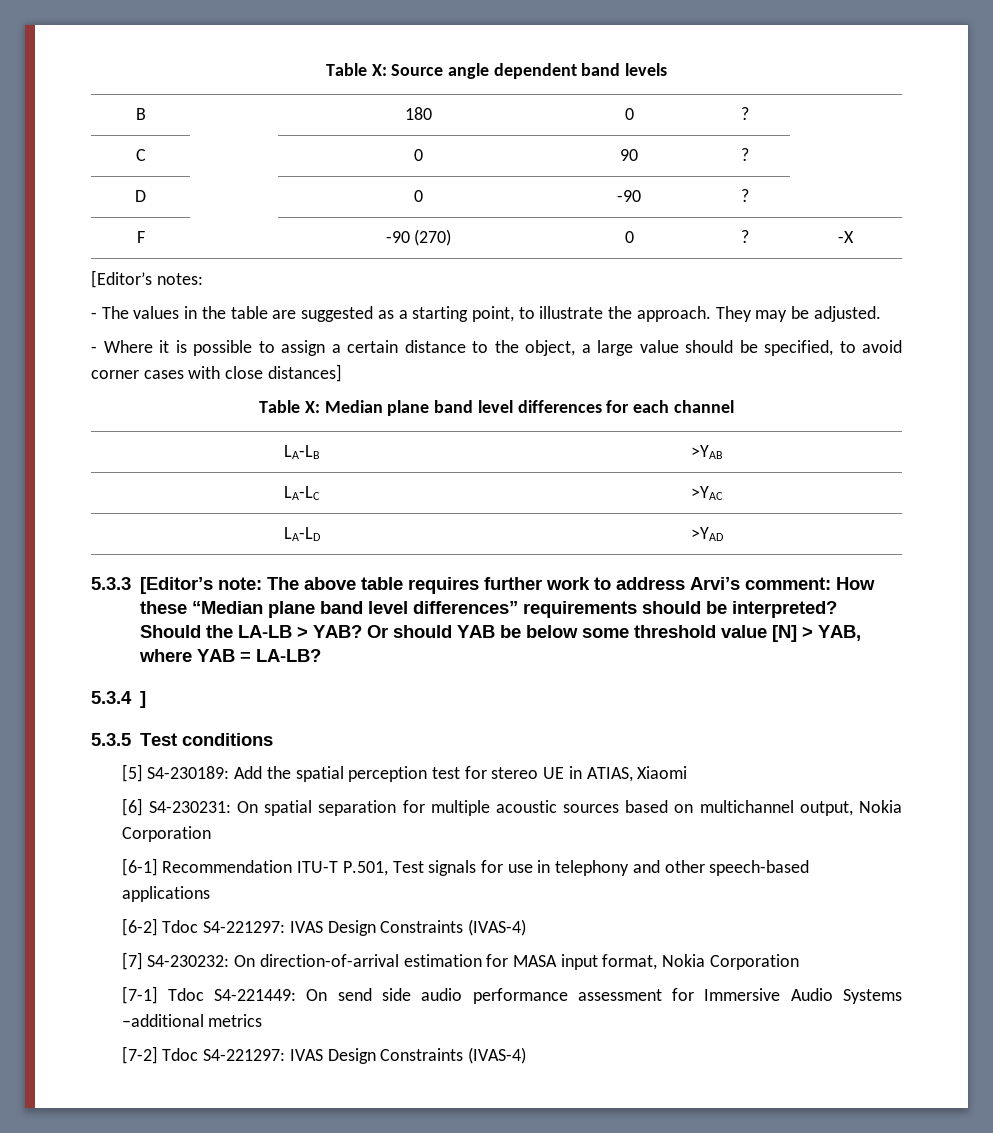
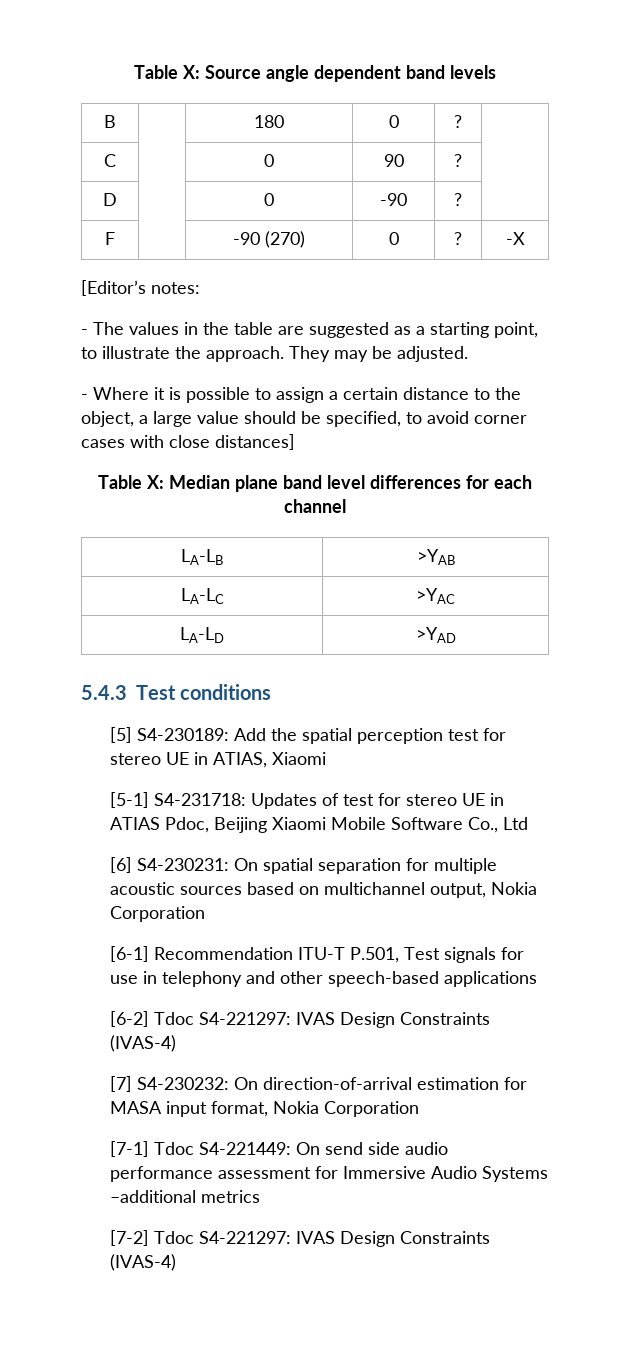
[91,577,875,594] [139,601,837,618] [139,625,861,642] [138,649,321,662] [91,691,146,708] [91,733,131,746] 5.3.3 [Editor’s note: The above table requires further work to address Arvi’s comment: How these “Median plane band level differences” requirements should be interpreted? Should the LA-LB > YAB? Or should YAB be below some threshold value [N] > YAB, where YAB = LA-LB? // 5.3.4 ] // 5.3.5 -> [81,685,127,700] 5.4.3
(688, 772) none -> [110,792,505,809] [110,817,529,833] // [5-1] S4-231718: Updates of test for stereo UE in ATIAS Pdoc, Beijing Xiaomi Mobile Software Co., Ltd

